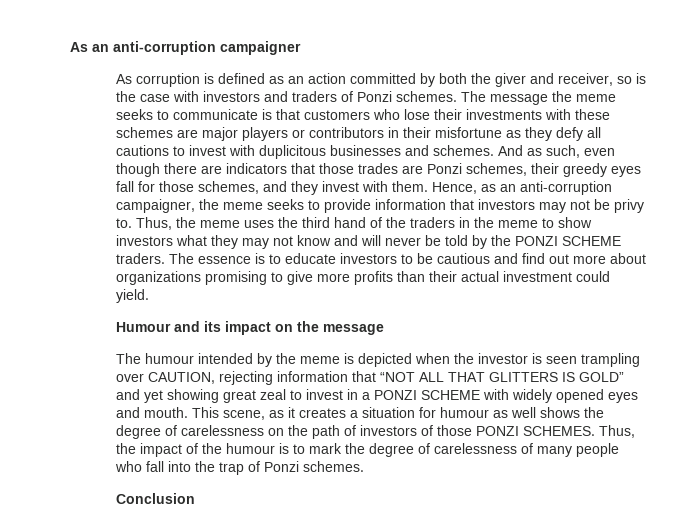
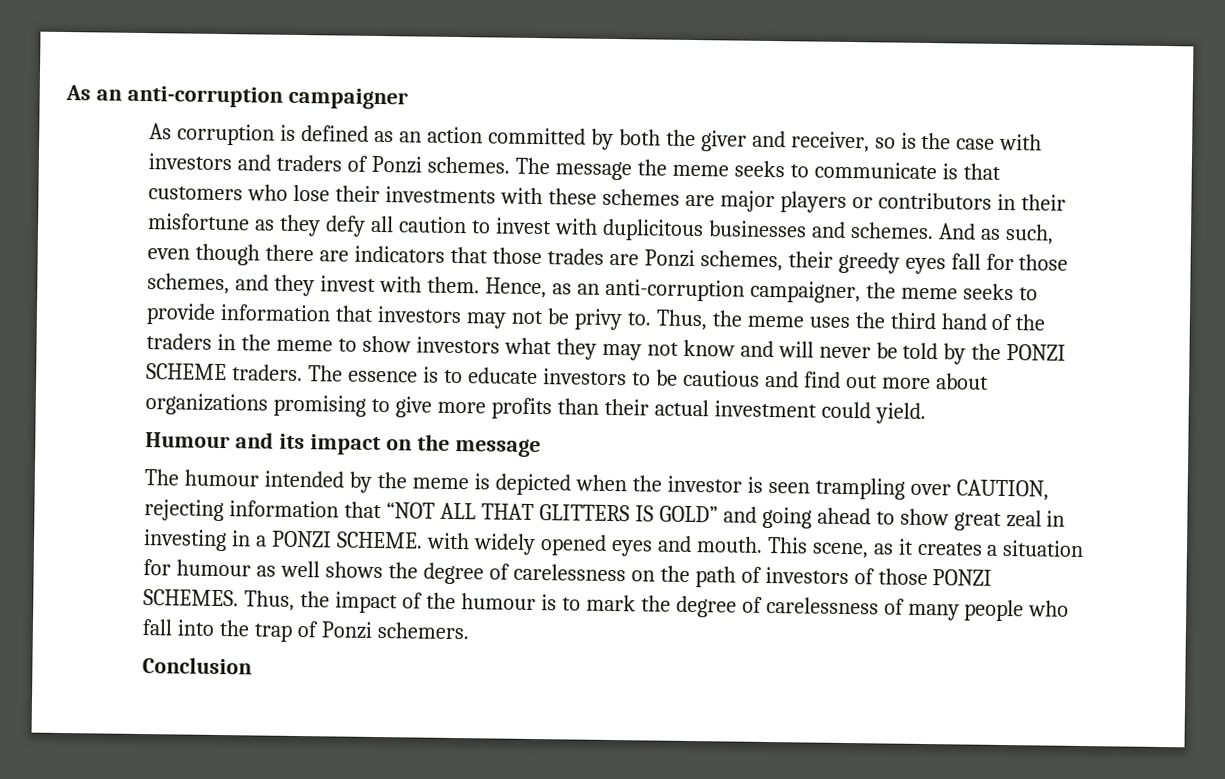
[115,145,169,156] cautions -> [398,216,468,234] caution
[143,389,343,403] yet showing great zeal to invest -> [761,506,1066,531] [143,529,228,552] going ahead to show great zeal in investing
[420,390,480,400] SCHEME -> [336,531,424,549] SCHEME.
[302,461,364,472] schemes. -> [377,622,471,640] schemers.

